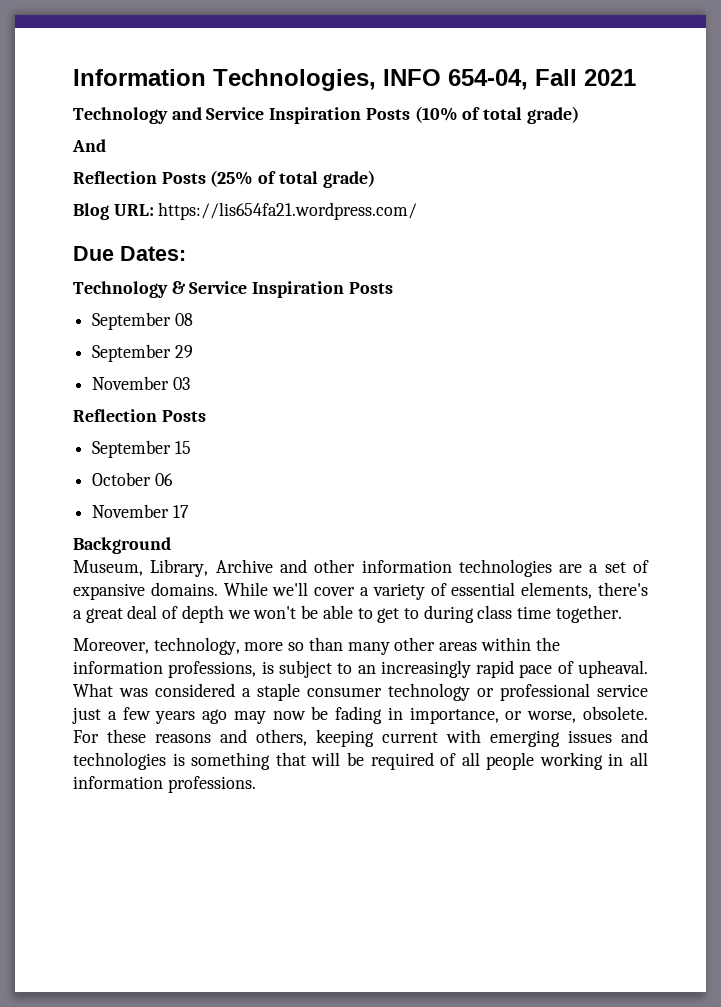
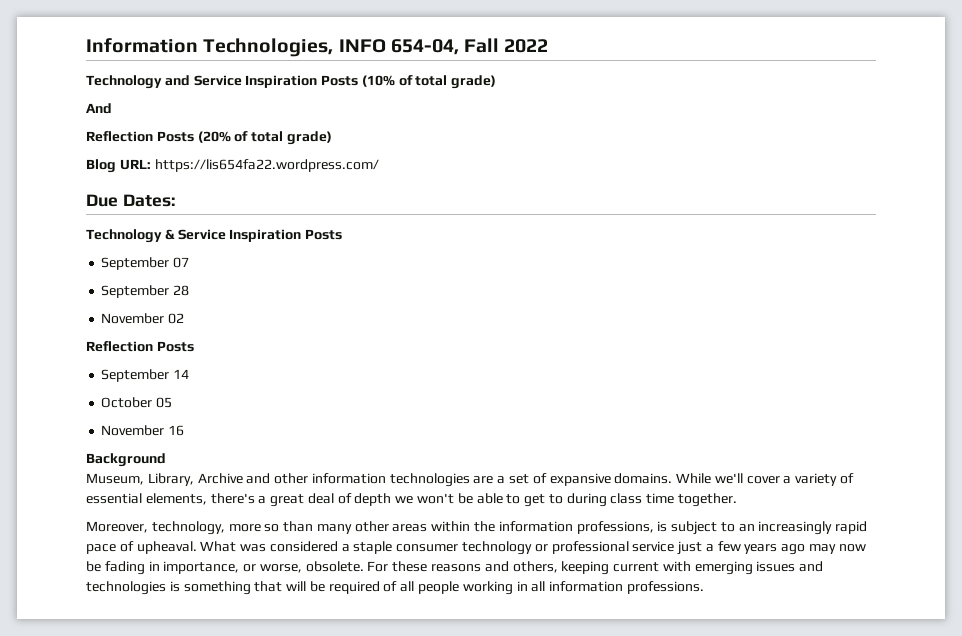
[584,69,636,86] 2021 -> [504,39,549,53] 2022
[210,170,254,187] (25% -> [197,131,231,143] (20%
[158,202,418,220] https://lis654fa21.wordpress.com/ -> [154,159,379,172] https://lis654fa22.wordpress.com/
[174,313,193,326] [92,344,193,362] [92,376,190,390] 08 // September 29 // November 03 -> [173,257,190,268] [101,285,190,298] [101,313,185,324] 07 // September 28 // November 02
[174,441,191,454] 15 -> [173,369,190,379] 14
[154,473,173,486] [92,504,189,518] 06 // November 17 -> [156,397,173,408] [101,425,185,436] 05 // November 16

